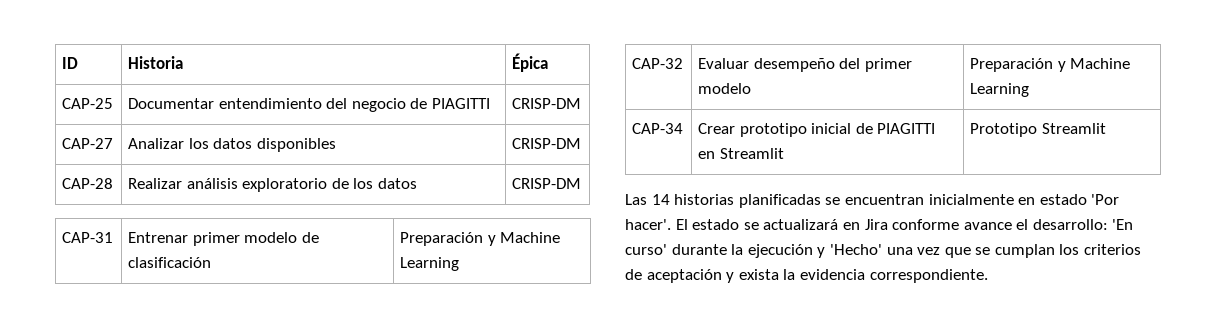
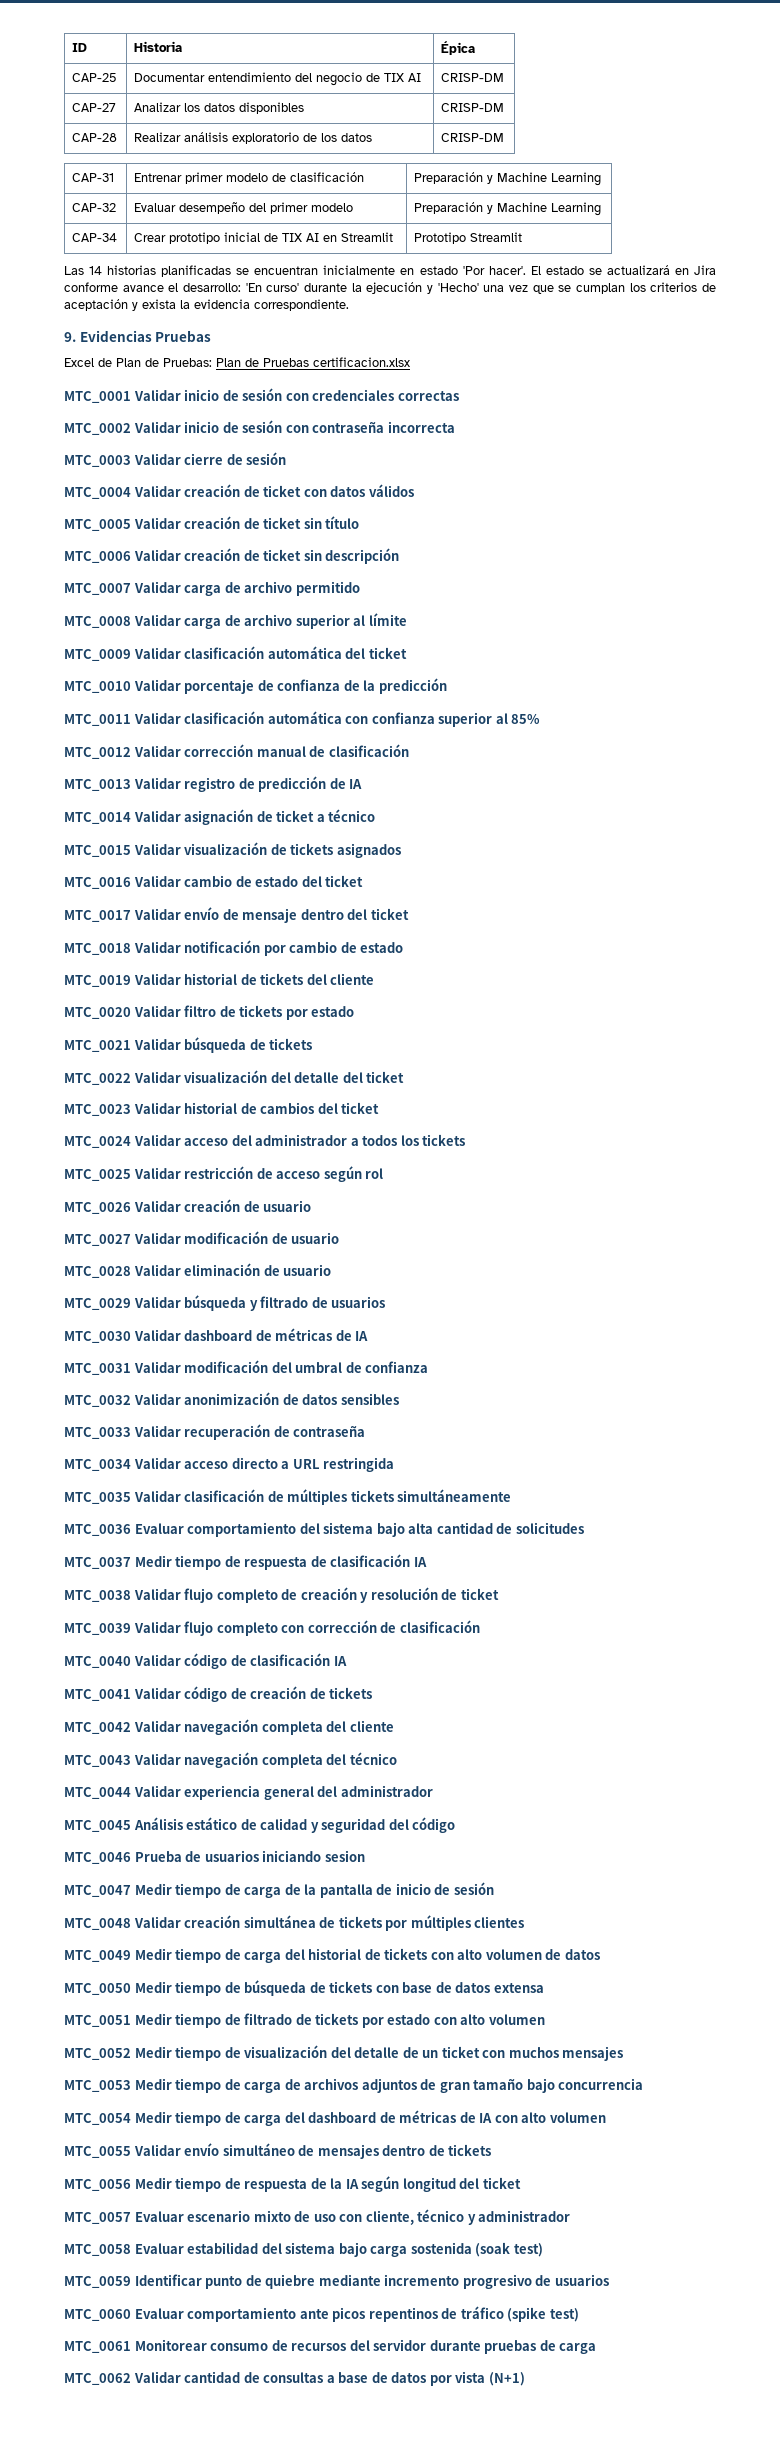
[432,98,491,109] PIAGITTI -> [384,73,422,82] TIX AI
[877,123,936,134] PIAGITTI -> [282,233,320,242] TIX AI
(988, 276) none -> [64,330,212,342] [64,357,410,367] [64,388,459,403] [64,420,455,435] [64,452,287,467] [64,484,414,499] [64,516,360,531] [64,548,400,564] [64,581,360,596] [64,613,407,629] [64,646,407,661] [64,678,447,694] [64,711,541,727] [64,744,409,759] [64,776,363,792] [64,809,376,825] [64,842,401,858] [64,875,364,889] [64,907,409,923] [64,940,404,956] [64,973,375,987] [64,1005,355,1020] [64,1037,313,1053] [64,1070,405,1085] [64,1102,380,1116] [64,1134,466,1148] [64,1166,384,1182] [64,1199,312,1214] [64,1231,340,1246] [64,1263,332,1278] [64,1295,386,1311] [64,1328,369,1343] [64,1360,429,1375] [64,1392,399,1407] [64,1424,366,1440] [64,1457,395,1472] [64,1489,512,1505] [64,1522,584,1537] [64,1554,427,1570] [64,1587,499,1603] [64,1620,480,1636] [64,1653,347,1669] [64,1686,373,1702] [64,1719,394,1735] [64,1752,397,1768] [64,1785,433,1800] [64,1817,456,1833] [64,1850,365,1864] [64,1882,494,1898] [64,1915,525,1931] [64,1948,600,1963] [64,1980,544,1996] [64,2013,545,2028] [64,2045,624,2061] [64,2078,644,2093] [64,2110,606,2126] [64,2143,492,2159] [64,2176,521,2192] [64,2209,571,2225] [64,2242,543,2257] [64,2274,609,2289] [64,2306,579,2322] [64,2339,597,2354] [64,2371,525,2386] // 9. Evidencias Pruebas // Excel de Plan de Pruebas: Plan de Pruebas certificacion.xlsx // MTC_0001 Validar inicio de sesión con credenciales correctas // MTC_0002 Validar inicio de sesión con contraseña incorrecta // MTC_0003 Validar cierre de sesión // MTC_0004 Validar creación de ticket con datos válidos // MTC_0005 Validar creación de ticket sin título // MTC_0006 Validar creación de ticket sin descripción // MTC_0007 Validar carga de archivo permitido // MTC_0008 Validar carga de archivo superior al límite // MTC_0009 Validar clasificación automática del ticket // MTC_0010 Validar porcentaje de confianza de la predicción // MTC_0011 Validar clasificación automática con confianza superior al 85% // MTC_0012 Validar corrección manual de clasificación // MTC_0013 Validar registro de predicción de IA // MTC_0014 Validar asignación de ticket a técnico // MTC_0015 Validar visualización de tickets asignados // MTC_0016 Validar cambio de estado del ticket // MTC_0017 Validar envío de mensaje dentro del ticket // MTC_0018 Validar notificación por cambio de estado // MTC_0019 Validar historial de tickets del cliente // MTC_0020 Validar filtro de tickets por estado // MTC_0021 Validar búsqueda de tickets // MTC_0022 Validar visualización del detalle del ticket // MTC_0023 Validar historial de cambios del ticket // MTC_0024 Validar acceso del administrador a todos los tickets // MTC_0025 Validar restricción de acceso según rol // MTC_0026 Validar creación de usuario // MTC_0027 Validar modificación de usuario // MTC_0028 Validar eliminación de usuario // MTC_0029 Validar búsqueda y filtrado de usuarios // MTC_0030 Validar dashboard de métricas de IA // MTC_0031 Validar modificación del umbral de confianza // MTC_0032 Validar anonimización de datos sensibles // MTC_0033 Validar recuperación de contraseña // MTC_0034 Validar acceso directo a URL restringida // MTC_0035 Validar clasificación de múltiples tickets simultáneamente // MTC_0036 Evaluar comportamiento del sistema bajo alta cantidad de solicitudes // MTC_0037 Medir tiempo de respuesta de clasificación IA // MTC_0038 Validar flujo completo de creación y resolución de ticket // MTC_0039 Validar flujo completo con corrección de clasificación // MTC_0040 Validar código de clasificación IA // MTC_0041 Validar código de creación de tickets // MTC_0042 Validar navegación completa del cliente // MTC_0043 Validar navegación completa del técnico // MTC_0044 Validar experiencia general del administrador // MTC_0045 Análisis estático de calidad y seguridad del código // MTC_0046 Prueba de usuarios iniciando sesion // MTC_0047 Medir tiempo de carga de la pantalla de inicio de sesión // MTC_0048 Validar creación simultánea de tickets por múltiples clientes // MTC_0049 Medir tiempo de carga del historial de tickets con alto volumen de datos // MTC_0050 Medir tiempo de búsqueda de tickets con base de datos extensa // MTC_0051 Medir tiempo de filtrado de tickets por estado con alto volumen // MTC_0052 Medir tiempo de visualización del detalle de un ticket con muchos mensajes // MTC_0053 Medir tiempo de carga de archivos adjuntos de gran tamaño bajo concurrencia // MTC_0054 Medir tiempo de carga del dashboard de métricas de IA con alto volumen // MTC_0055 Validar envío simultáneo de mensajes dentro de tickets // MTC_0056 Medir tiempo de respuesta de la IA según longitud del ticket // MTC_0057 Evaluar escenario mixto de uso con cliente, técnico y administrador // MTC_0058 Evaluar estabilidad del sistema bajo carga sostenida (soak test) // MTC_0059 Identificar punto de quiebre mediante incremento progresivo de usuarios // MTC_0060 Evaluar comportamiento ante picos repentinos de tráfico (spike test) // MTC_0061 Monitorear consumo de recursos del servidor durante pruebas de carga // MTC_0062 Validar cantidad de consultas a base de datos por vista (N+1)

